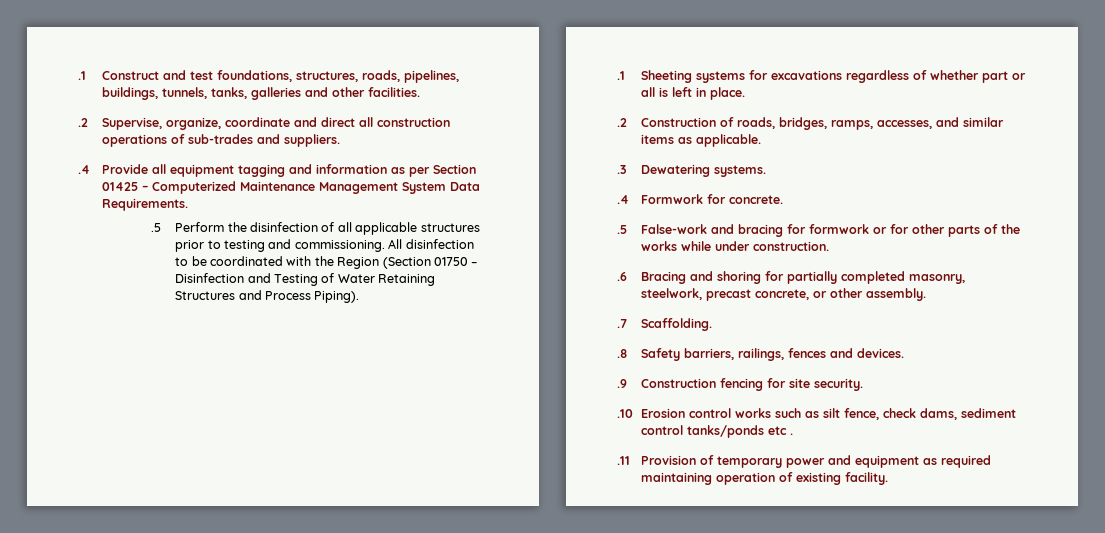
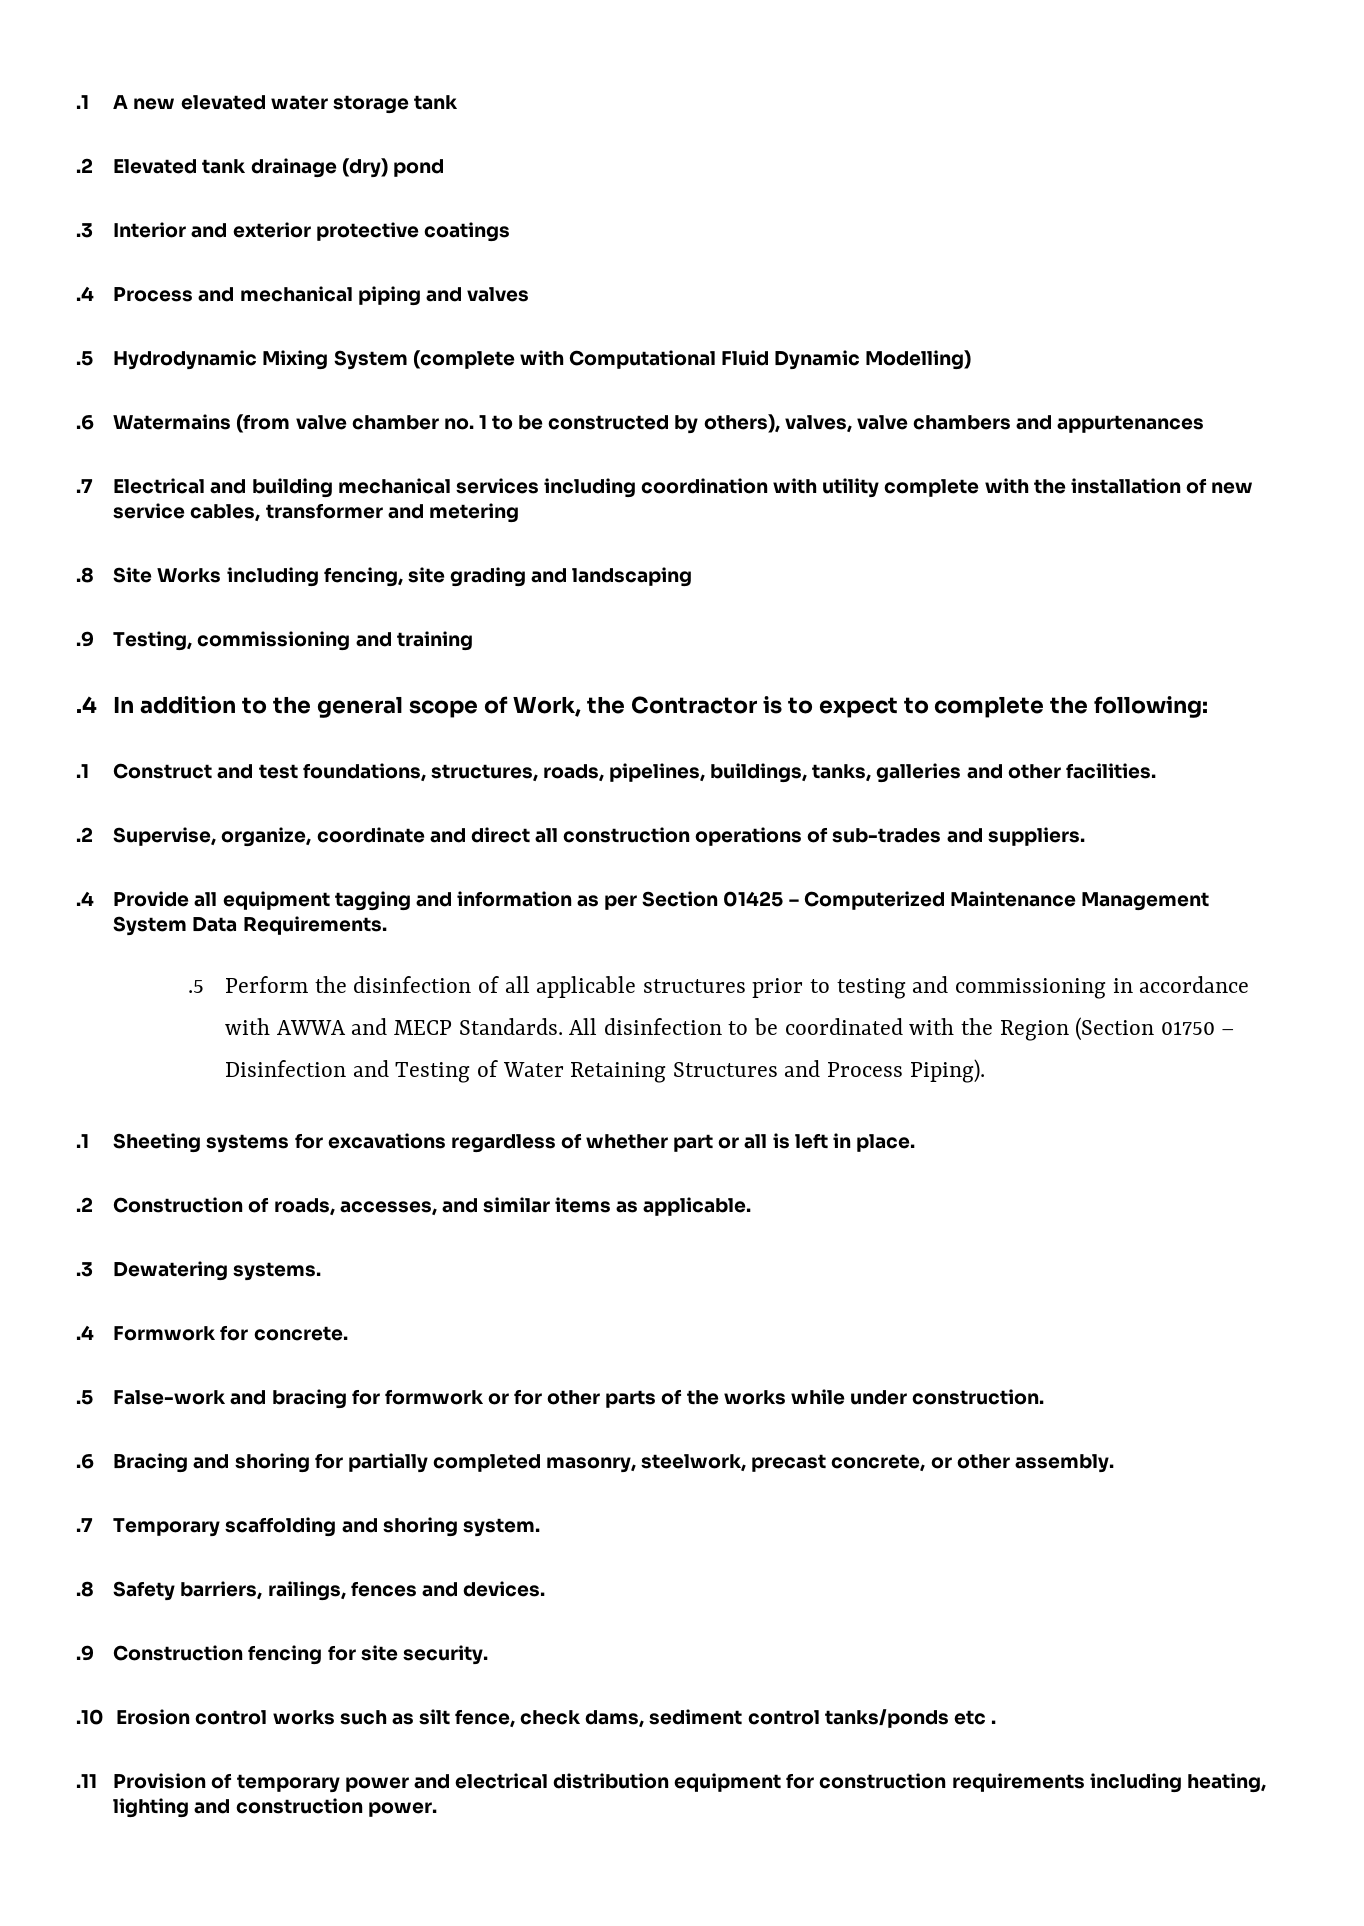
[78,71,86,80] .1 -> [76,95,458,114] [76,158,444,178] [76,222,510,242] [76,286,529,306] [76,350,972,370] [76,414,1205,434] [76,478,1254,498] [113,503,519,523] [76,567,693,587] [76,631,473,651] [76,696,1209,718] [76,764,89,778] .1 A new elevated water storage tank // .2 Elevated tank drainage (dry) pond // .3 Interior and exterior protective coatings // .4 Process and mechanical piping and valves // .5 Hydrodynamic Mixing System (complete with Computational Fluid Dynamic Modelling) // .6 Watermains (from valve chamber no. 1 to be constructed by others), valves, valve chambers and appurtenances // .7 Electrical and building mechanical services including coordination with utility complete with the installation of new service cables, transformer and metering // .8 Site Works including fencing, site grading and landscaping // .9 Testing, commissioning and training // .4 In addition to the general scope of Work, the Contractor is to expect to complete the following: // .1
[162,87,208,99] tunnels, -> (808, 773) none
[294,240,385,252] commissioning. -> [954,976,1250,999] [225,1018,563,1035] commissioning in accordance with AWWA and MECP Standards.
[779,117,874,130] bridges, ramps, -> (335, 1207) none
[641,318,713,331] Scaffolding. -> [113,1517,540,1537] Temporary scaffolding and shoring system.
[855,455,992,468] [641,472,889,485] equipment as required maintaining operation of existing facility. -> [454,1773,1266,1793] [113,1798,437,1818] electrical distribution equipment for construction requirements including heating, lighting and construction power.

